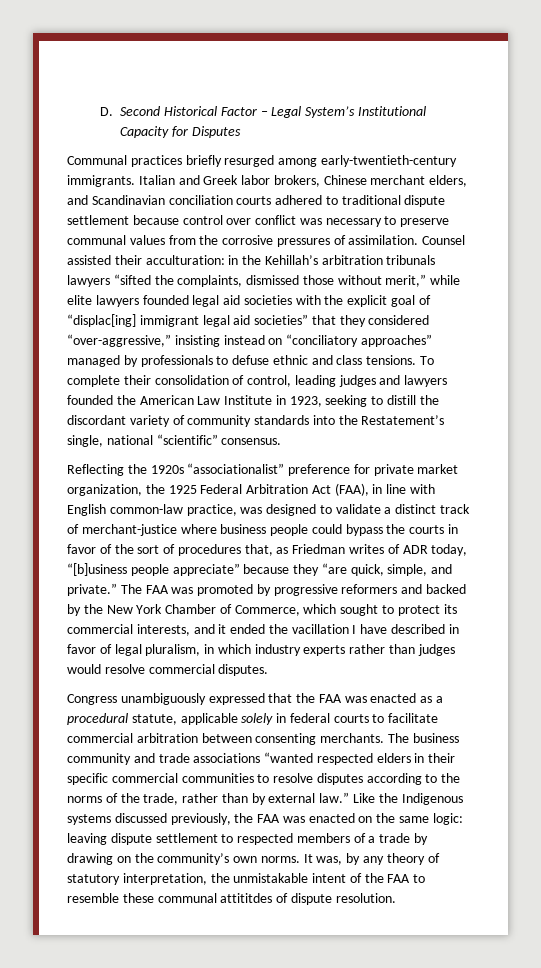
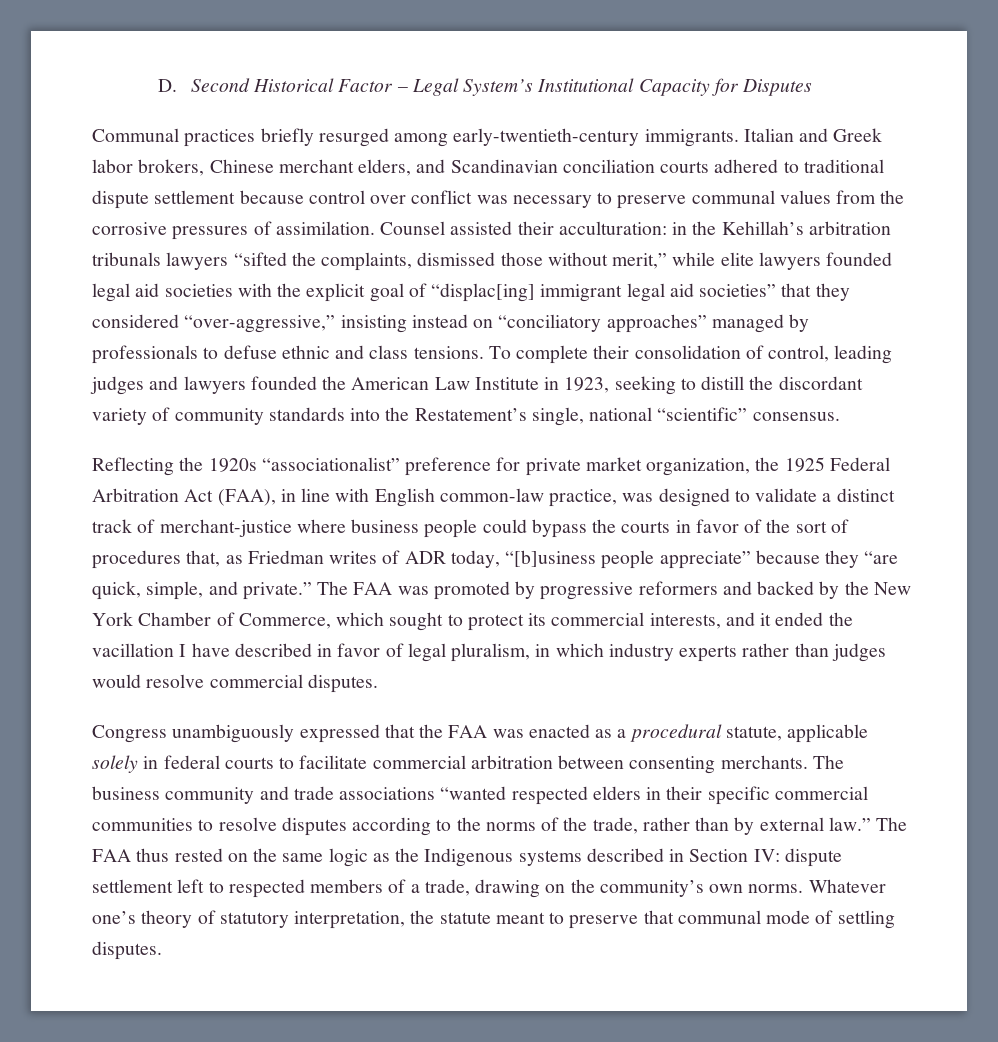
[353,793,463,805] [67,813,463,825] [67,833,218,845] Like the Indigenous systems discussed previously, the FAA was enacted on the same logic: leaving dispute settlement -> [876,817,908,831] [92,848,842,867] [92,879,205,893] The FAA thus rested on the same logic as the Indigenous systems described in Section IV: dispute settlement left
[379,833,429,845] trade by -> [424,879,470,896] trade,
[303,853,385,865] It was, by any -> [808,879,886,893] [92,911,136,924] Whatever one’s
[233,873,426,883] [67,893,396,905] unmistakable intent of the FAA to resemble these communal attititdes of dispute resolution. -> [439,910,895,929] [92,941,162,960] statute meant to preserve that communal mode of settling disputes.

